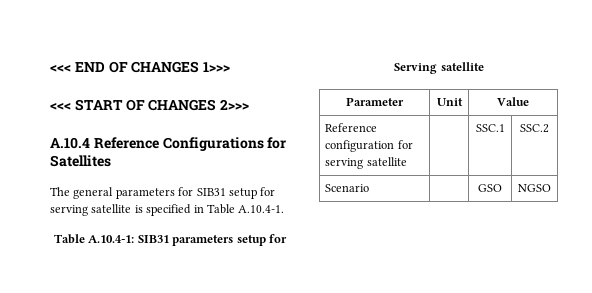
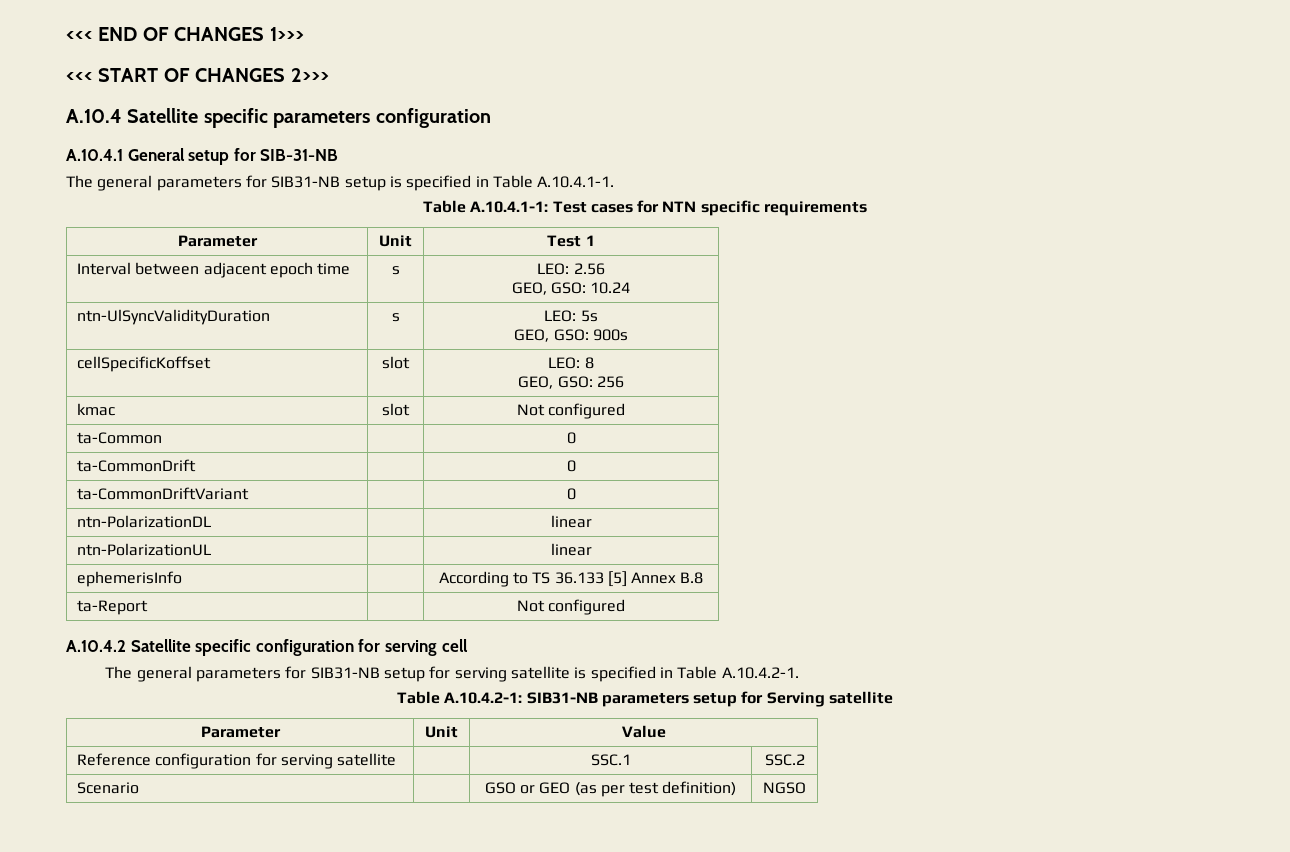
[93,137,287,151] [50,155,111,167] [50,187,226,199] Reference Configurations for Satellites // The general parameters for SIB31 -> [127,108,491,128] [66,148,339,165] [66,175,615,191] [422,200,868,216] [177,235,258,247] [379,235,412,247] [547,235,595,247] [76,262,351,278] [391,266,400,275] [537,263,605,275] [511,282,631,295] [76,309,270,325] [391,313,400,322] [544,310,598,322] [514,329,628,342] [76,356,211,372] [382,356,410,369] [548,357,594,369] [518,376,624,389] [76,403,115,416] [382,403,410,416] [516,403,626,419] [76,432,162,444] [566,432,576,444] [76,459,196,472] [566,460,576,472] [76,487,249,500] [566,488,576,500] [76,515,211,528] [550,515,592,528] [76,543,211,556] [550,543,592,556] [76,571,182,587] [438,571,704,587] [76,600,148,615] [516,599,626,615] [66,639,468,656] [105,666,380,682] Satellite specific parameters configuration // A.10.4.1 General setup for SIB-31-NB // The general parameters for SIB31-NB setup is specified in Table A.10.4.1-1. // Table A.10.4.1-1: Test cases for NTN specific requirements // Parameter | Unit | Test 1 // Interval between adjacent epoch time | s | LEO: 2.56 // GEO, GSO: 10.24 // ntn-UlSyncValidityDuration | s | LEO: 5s // GEO, GSO: 900s // cellSpecificKoffset | slot | LEO: 8 // GEO, GSO: 256 // kmac | slot | Not configured // ta-Common | | 0 // ta-CommonDrift | | 0 // ta-CommonDriftVariant | | 0 // ntn-PolarizationDL | | linear // ntn-PolarizationUL | | linear // ephemerisInfo | | According to TS 36.133 [5] Annex B.8 // ta-Report | | Not configured // A.10.4.2 Satellite specific configuration for serving cell // The general parameters for SIB31-NB
[238,205,285,213] [54,234,169,244] A.10.4-1. // Table A.10.4-1: SIB31 -> [721,667,799,679] [396,691,598,704] A.10.4.2-1. // Table A.10.4.2-1: SIB31-NB
(502, 188) none -> [519,781,737,797] or GEO (as per test definition)

